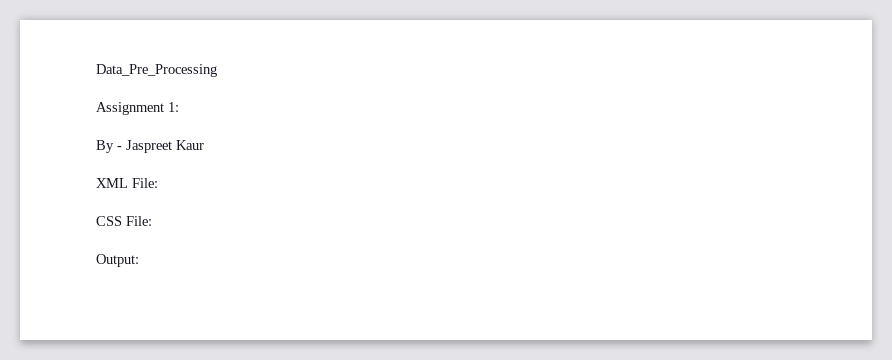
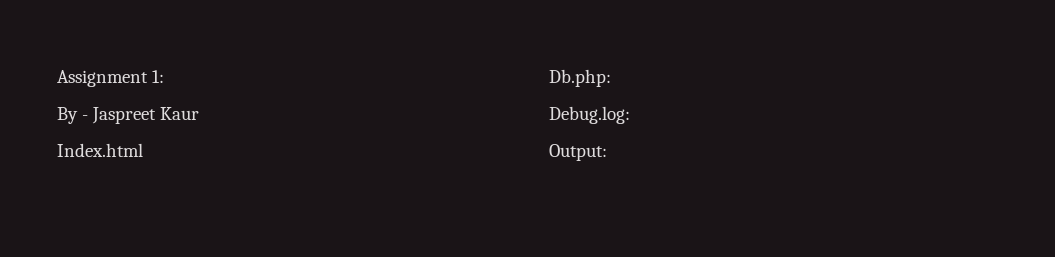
[96,64,217,77] Data_Pre_Processing // -> (57, 78) none
[96,178,158,188] [96,216,152,226] XML File: // CSS File: -> [57,143,143,157] [549,69,611,87] [549,106,630,124] Index.html // Db.php: // Debug.log:

